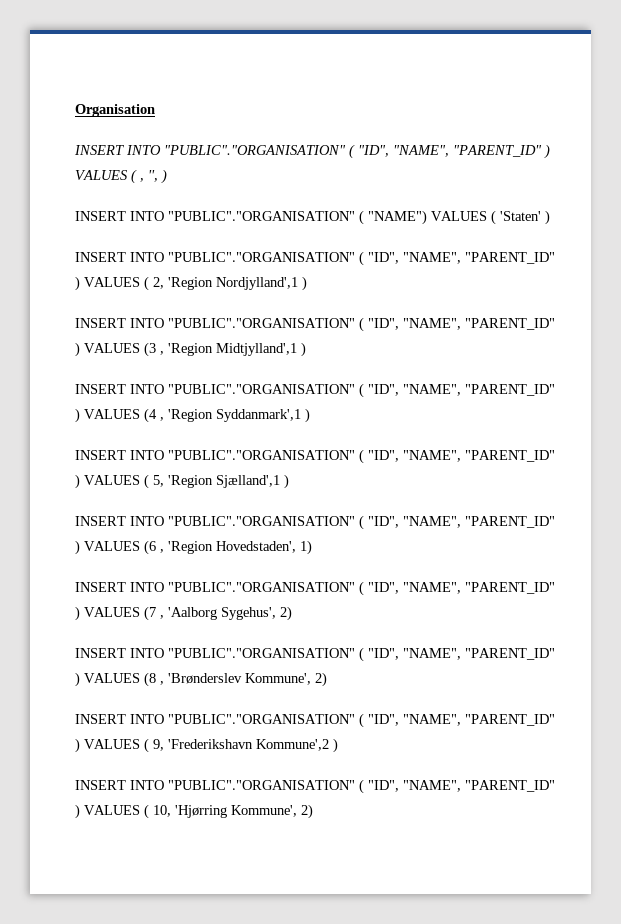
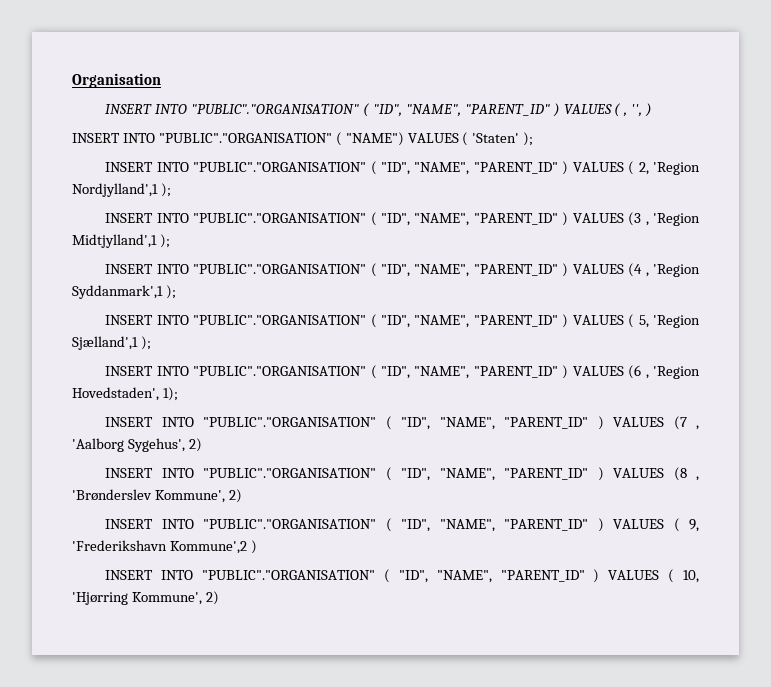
[545,210,550,225] ) -> [523,132,534,146] );
[302,276,307,291] ) -> [160,183,171,197] );
[301,342,306,357] ) -> [159,234,170,248] );
[305,408,310,423] ) -> [165,285,176,299] );
[284,474,289,489] ) -> [140,336,151,350] );
[300,540,312,555] 1) -> [162,387,178,401] 1);

